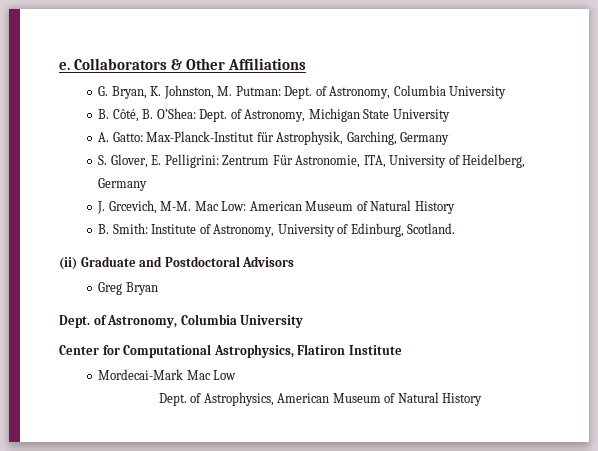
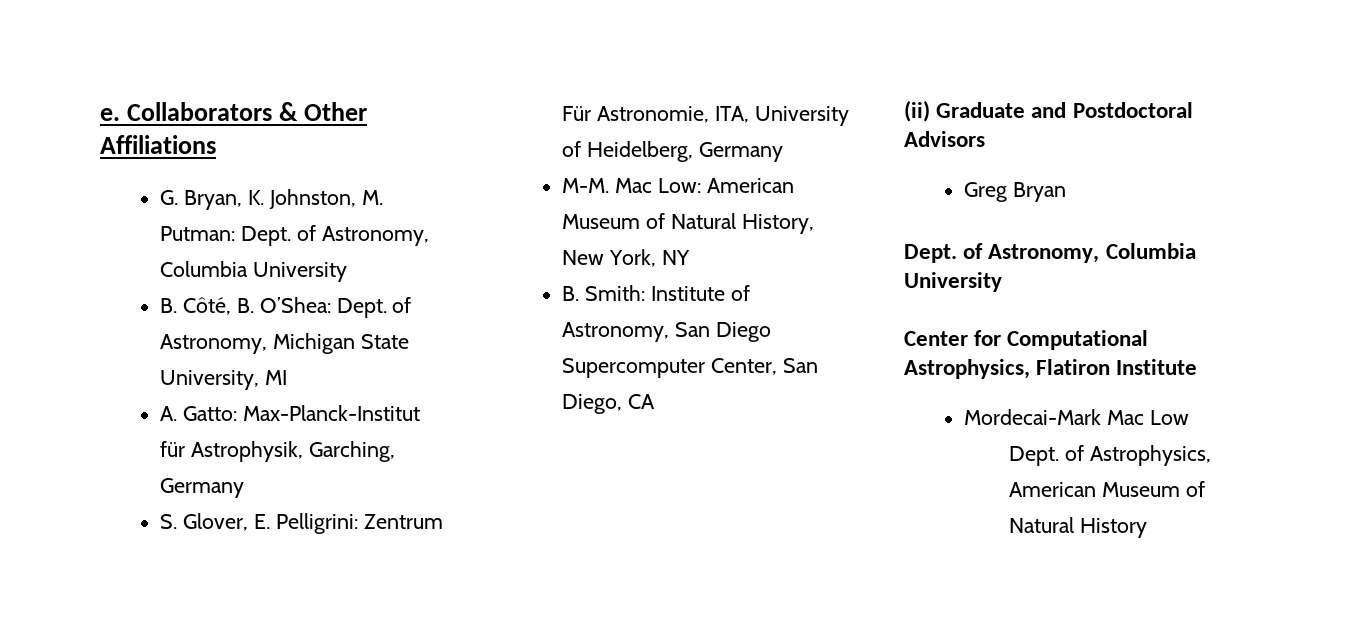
[392,109,450,122] University -> [160,370,288,390] University, MI
[97,200,157,214] J. Grcevich, -> (784, 152) none
[414,201,455,214] History -> [741,214,814,234] [562,249,690,267] History, New York, NY
[277,223,456,237] University of Edinburg, Scotland. -> [675,322,771,342] [562,358,818,378] [562,394,656,414] San Diego Supercomputer Center, San Diego, CA

